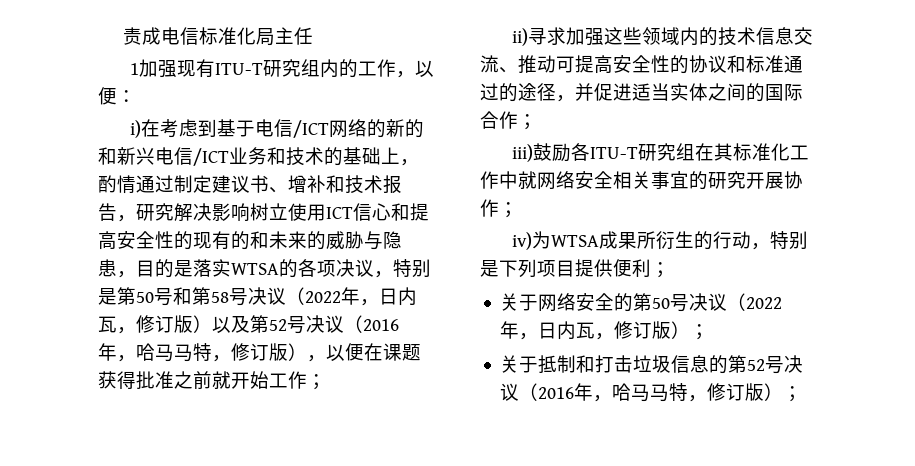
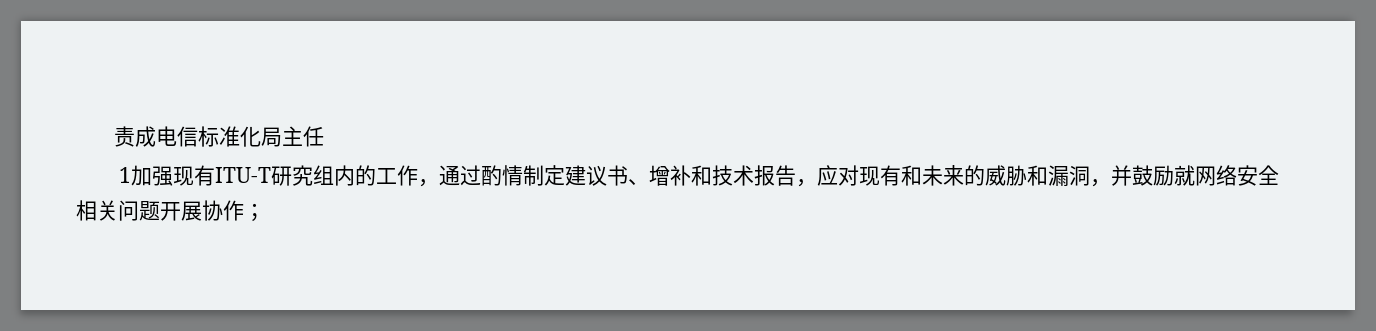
[414,60,434,77] [98,87,136,105] [129,119,424,138] [98,147,419,166] [98,175,174,194] 以便： // i)在考虑到基于电信/ICT网络的新的和新兴电信/ICT业务和技术的基础上，酌情通过 -> [439,165,524,186] 通过酌情
[136,203,429,222] [98,231,402,250] [98,259,431,278] [98,287,417,306] [98,315,399,334] [98,343,421,362] [98,371,326,390] [511,27,813,46] [480,55,803,74] [480,83,803,102] [480,111,537,130] [511,143,809,162] [480,171,518,189] 研究解决影响树立使用ICT信心和提高安全性的现有的和未来的威胁与隐患，目的是落实WTSA的各项决议，特别是第50号和第58号决议（2022年，日内瓦，修订版）以及第52号决议（2016年，哈马马特，修订版），以便在课题获得批准之前就开始工作； // ii)寻求加强这些领域内的技术信息交流、推动可提高安全性的协议和标准通过的途径，并促进适当实体之间的国际合作； // iii)鼓励各ITU-T研究组在其标准化工作中 -> [817,165,1175,187] 应对现有和未来的威胁和漏洞，并鼓励
[651,171,746,190] 事宜的研究 -> [118,200,160,221] 问题
[511,231,808,250] [480,259,670,278] [500,293,783,312] [500,321,710,340] [500,355,804,374] [500,383,803,402] // iv)为WTSA成果所衍生的行动，特别是下列项目提供便利； // 关于网络安全的第50号决议（2022年，日内瓦，修订版）； // 关于抵制和打击垃圾信息的第52号决议（2016年，哈马马特，修订版）； -> (265, 212) none

